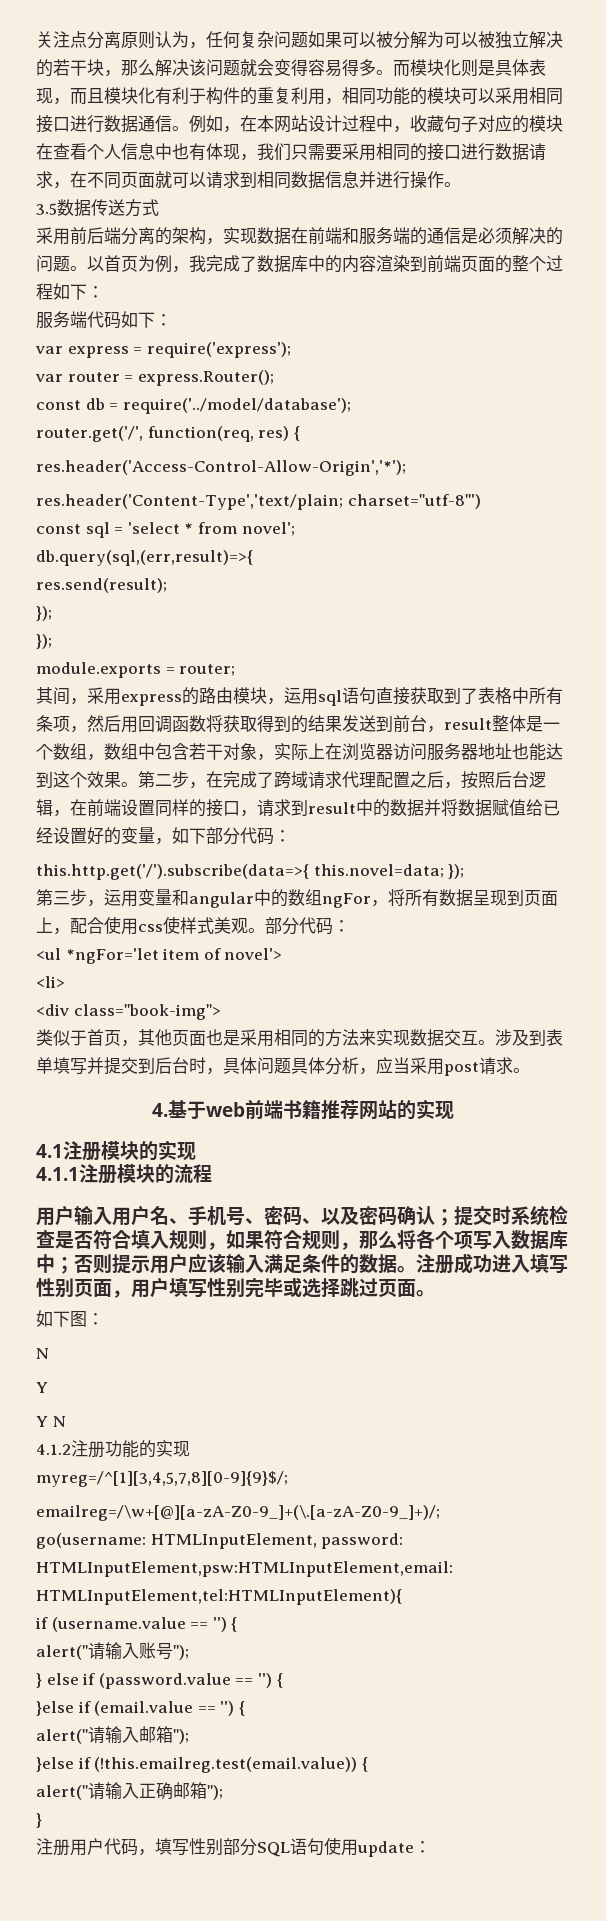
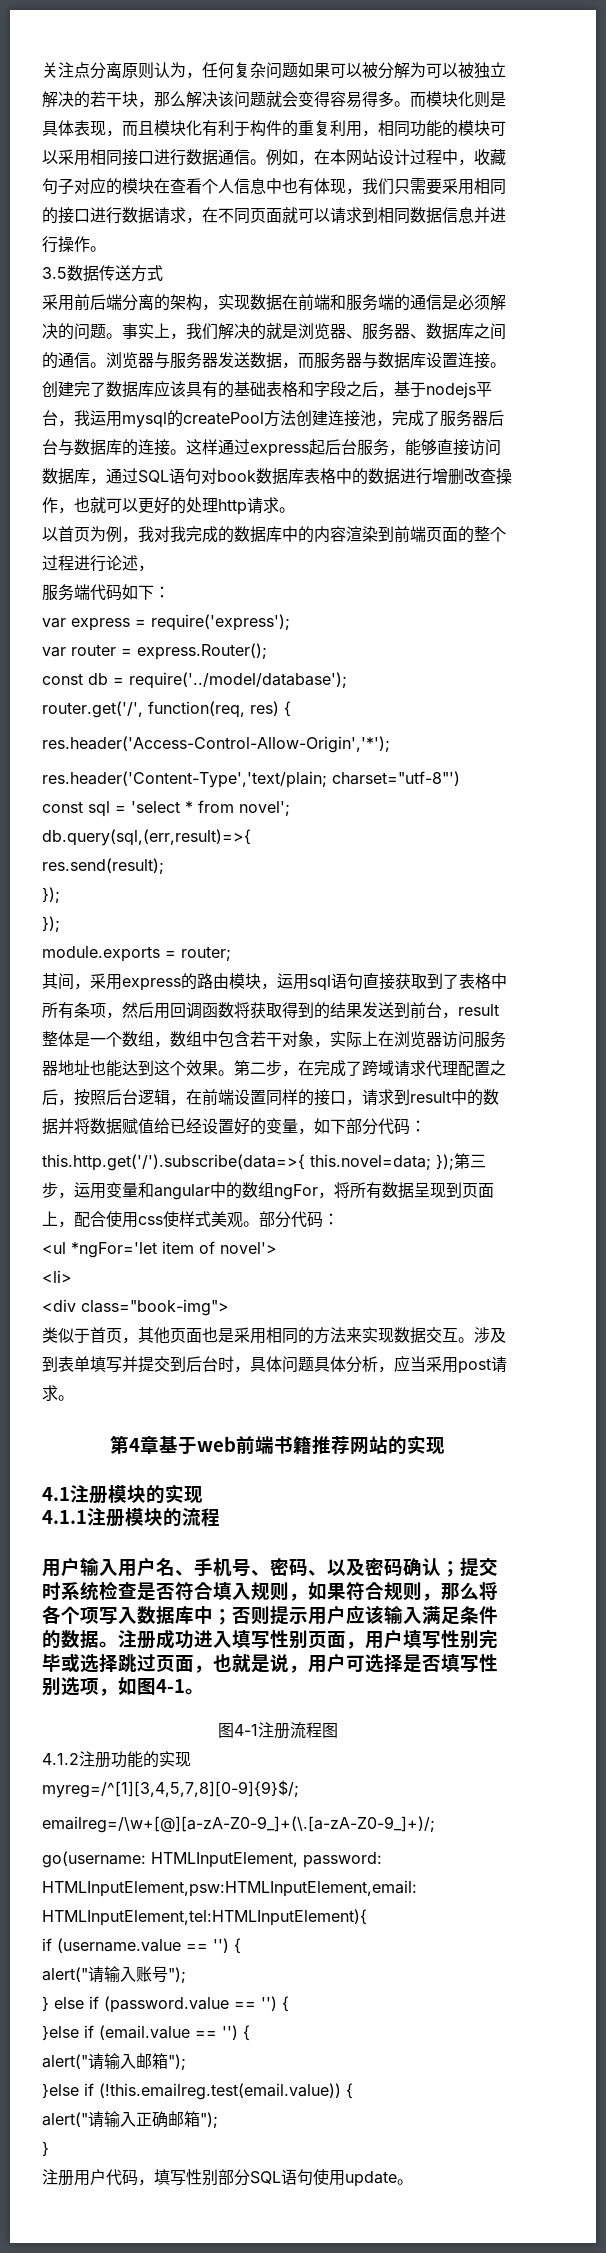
(87, 268) none -> [122,323,506,340] [42,352,506,369] [42,380,492,399] [42,410,504,428] [42,439,501,457] [42,468,512,485] [42,497,295,515] 事实上，我们解决的就是浏览器、服务器、数据库之间的通信。浏览器与服务器发送数据，而服务器与数据库设置连接。创建完了数据库应该具有的基础表格和字段之后，基于nodejs平台，我运用mysql的createPool方法创建连接池，完成了服务器后台与数据库的连接。这样通过express起后台服务，能够直接访问数据库，通过SQL语句对book数据库表格中的数据进行增删改查操作，也就可以更好的处理http请求。 //
[206,255,257,272] 完成了 -> [154,526,234,543] 对我完成的
[53,283,104,300] 如下： -> [74,555,154,572] 进行论述，
(465, 871) // -> (454, 1162) none
[152,1103,168,1117] 4. -> [110,1435,159,1454] 第4章
[416,1290,435,1297] [36,1310,104,1327] [36,1348,49,1359] [36,1382,48,1393] [36,1416,66,1427] 。 // 如下图： // N // Y // Y N -> [194,1653,498,1673] [42,1677,204,1696] [217,1722,338,1739] ，也就是说，用户可选择是否填写性别选项，如图4-1。 // 图4-1注册流程图
[414,1841,431,1853] ： -> [397,2179,413,2185] 。

